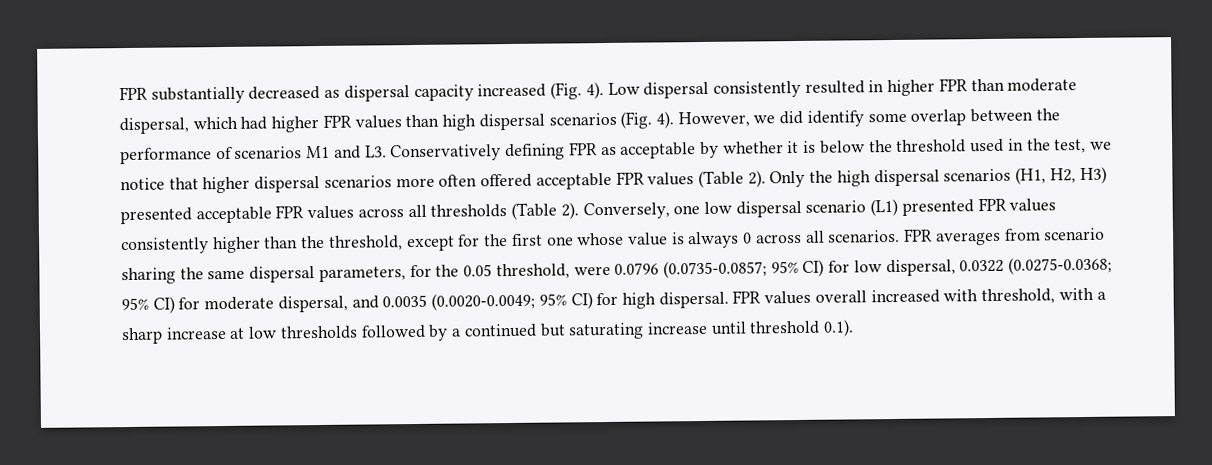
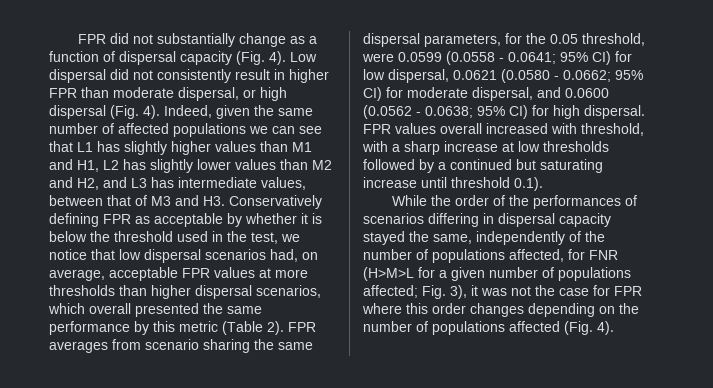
[119,83,547,104] FPR substantially decreased as dispersal capacity increased -> [77,33,317,47] [49,51,232,65] FPR did not substantially change as a function of dispersal capacity
[712,80,865,98] consistently resulted -> [110,69,270,83] did not consistently result
[192,108,1060,133] [120,145,387,165] which had higher FPR values than high dispersal scenarios (Fig. 4). However, we did identify some overlap between the performance of scenarios M1 and L3. -> [243,87,287,101] [49,105,313,119] [49,123,322,137] [49,141,312,155] [49,159,332,173] [49,177,306,190] [49,195,225,206] or high dispersal (Fig. 4). Indeed, given the same number of affected populations we can see that L1 has slightly higher values than M1 and H1, L2 has slightly lower values than M2 and H2, and L3 has intermediate values, between that of M3 and H3.
[202,166,1107,194] [120,197,1057,225] [121,229,901,255] higher dispersal scenarios more often offered acceptable FPR values (Table 2). Only the high dispersal scenarios (H1, H2, H3) presented acceptable FPR values across all thresholds (Table 2). Conversely, one low dispersal scenario (L1) presented FPR values consistently higher than the threshold, except for the first one whose value is always 0 across all scenarios. -> [119,249,318,263] [49,267,308,281] [49,285,321,299] [48,303,262,317] [49,321,284,335] low dispersal scenarios had, on average, acceptable FPR values at more thresholds than higher dispersal scenarios, which overall presented the same performance by this metric (Table 2).
[614,260,767,279] 0.0796 (0.0735-0.0857; -> [398,51,556,65] 0.0599 (0.0558 - 0.0641;
[959,256,1113,275] 0.0322 (0.0275-0.0368; -> [453,69,611,83] 0.0621 (0.0580 - 0.0662;
[382,292,536,311] 0.0035 (0.0020-0.0049; -> [565,88,609,98] [363,105,473,119] 0.0600 (0.0562 - 0.0638;
(855, 328) none -> [391,195,637,209] [363,213,611,227] [363,231,605,245] [363,249,618,263] [363,267,631,281] [363,285,642,299] [362,303,639,317] [363,321,614,335] // While the order of the performances of scenarios differing in dispersal capacity stayed the same, independently of the number of populations affected, for FNR (H>M>L for a given number of populations affected; Fig. 3), it was not the case for FPR where this order changes depending on the number of populations affected (Fig. 4).

